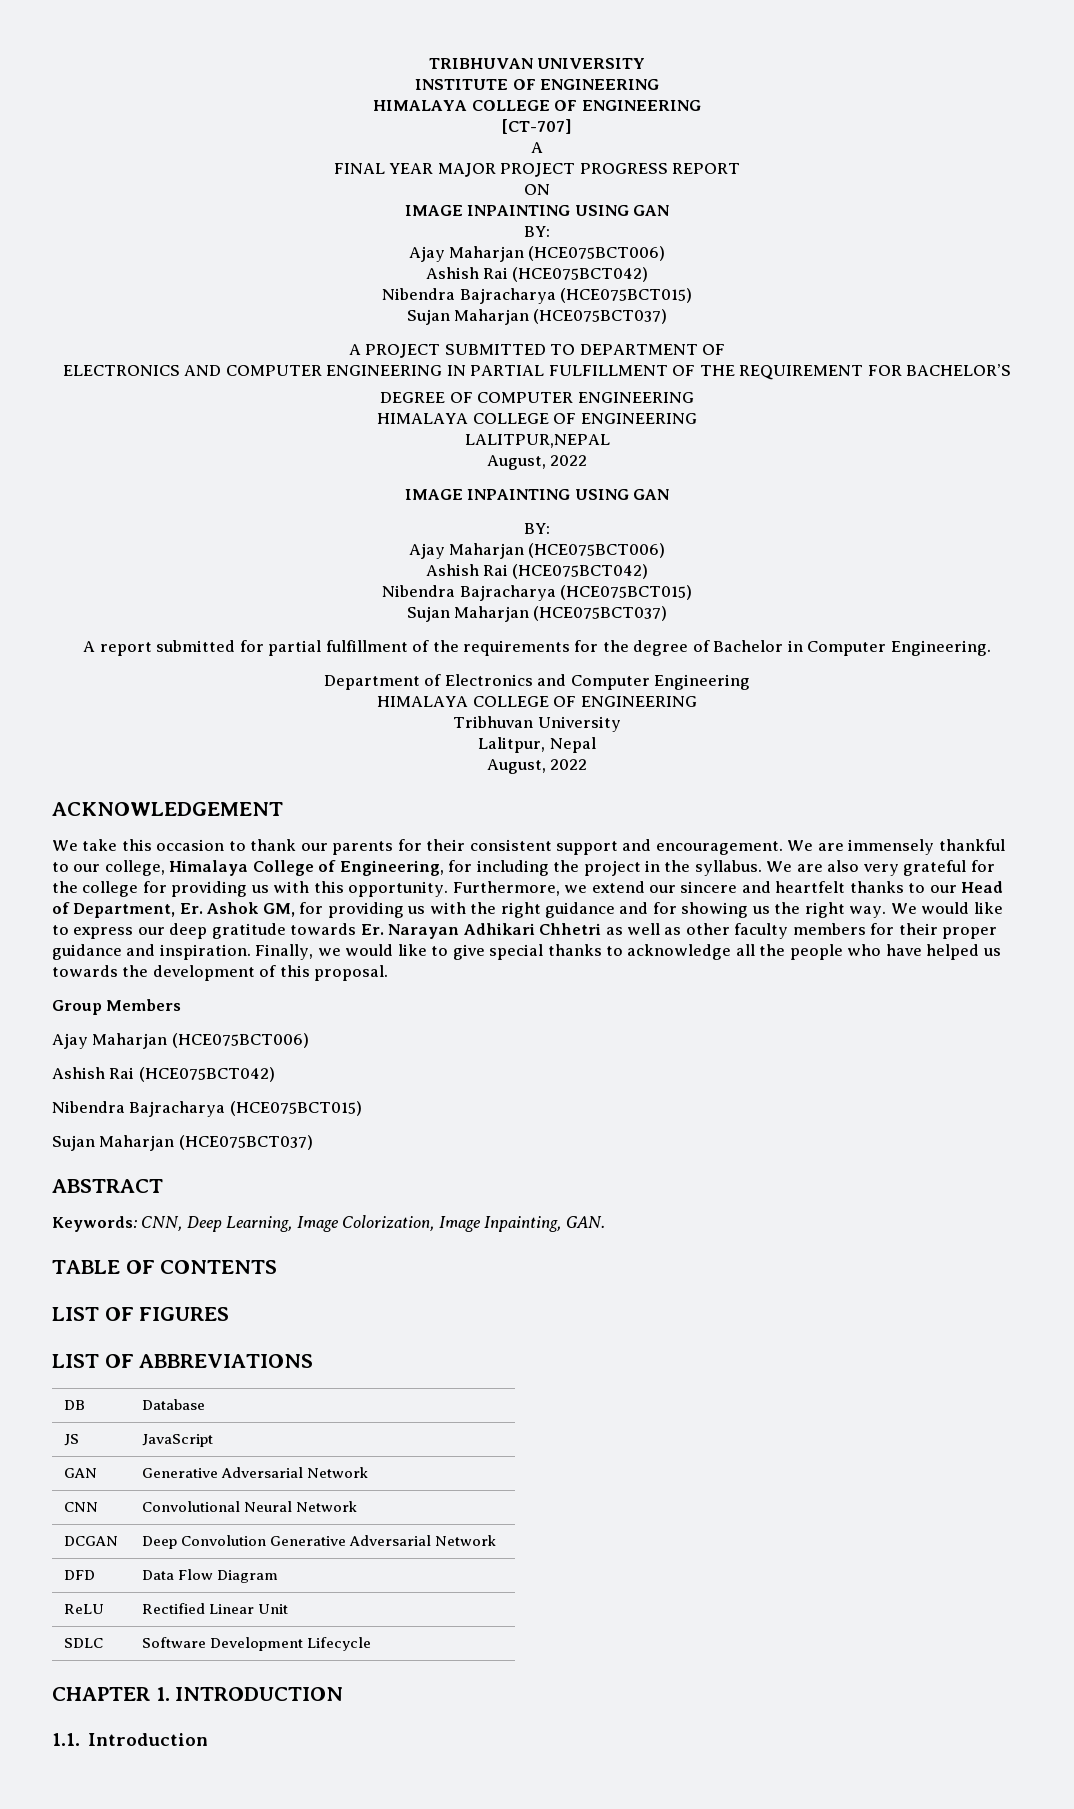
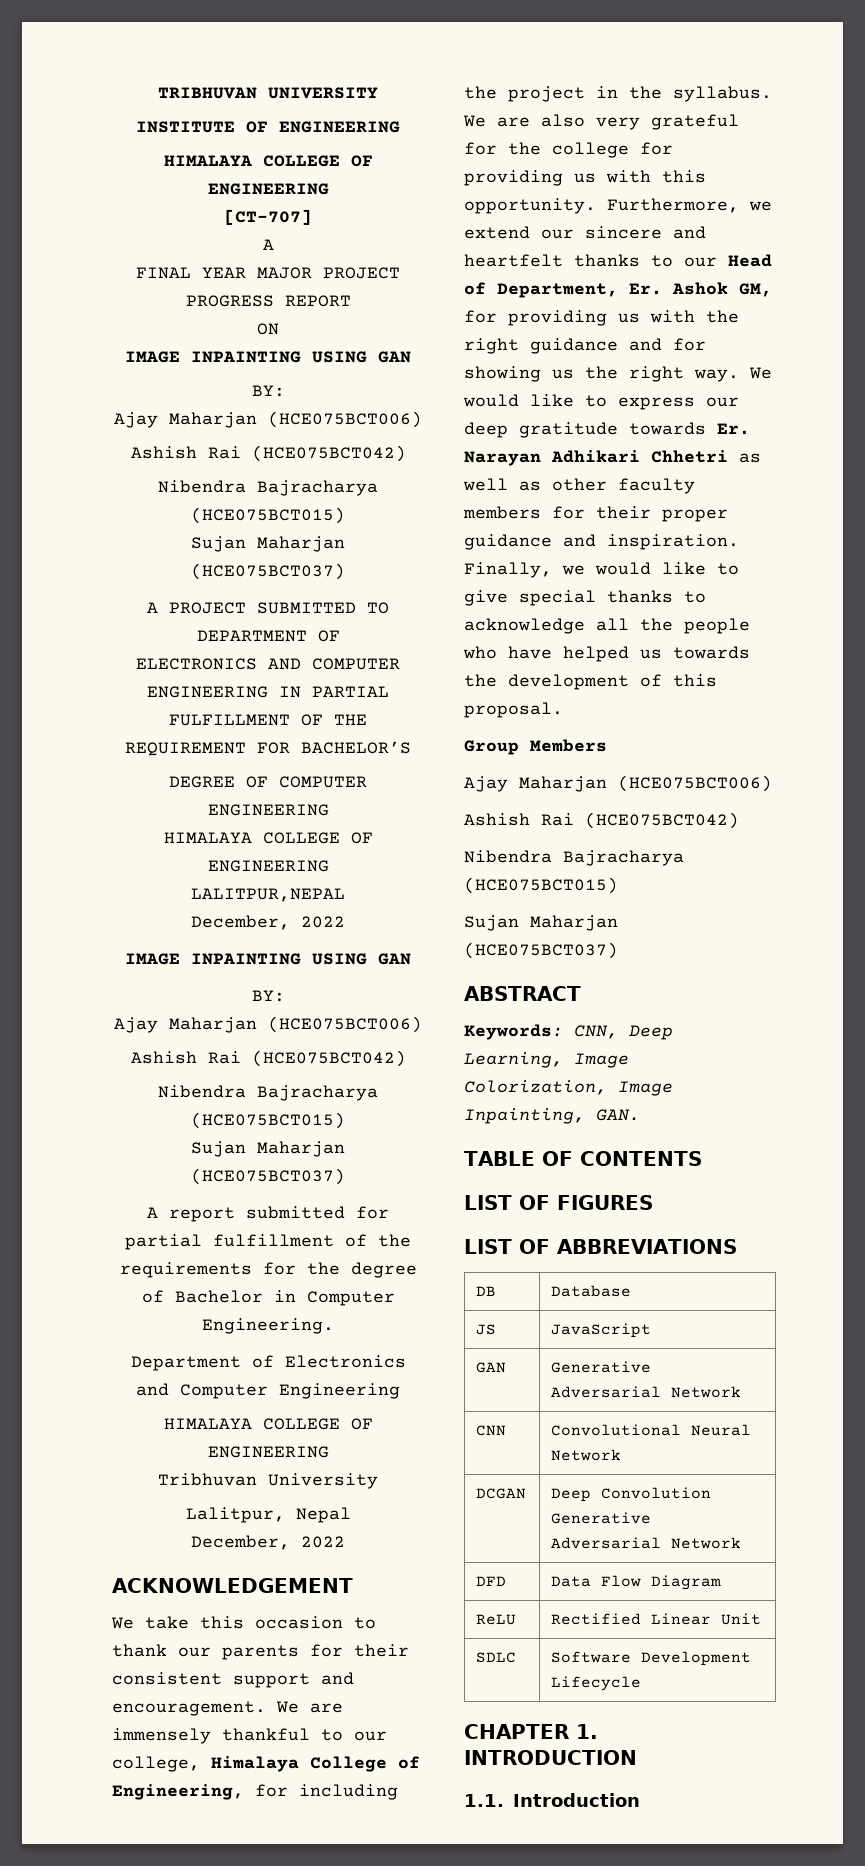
[486,455,546,470] August, -> [191,915,290,930] December,
[486,759,546,774] August, -> [191,1535,290,1550] December,

